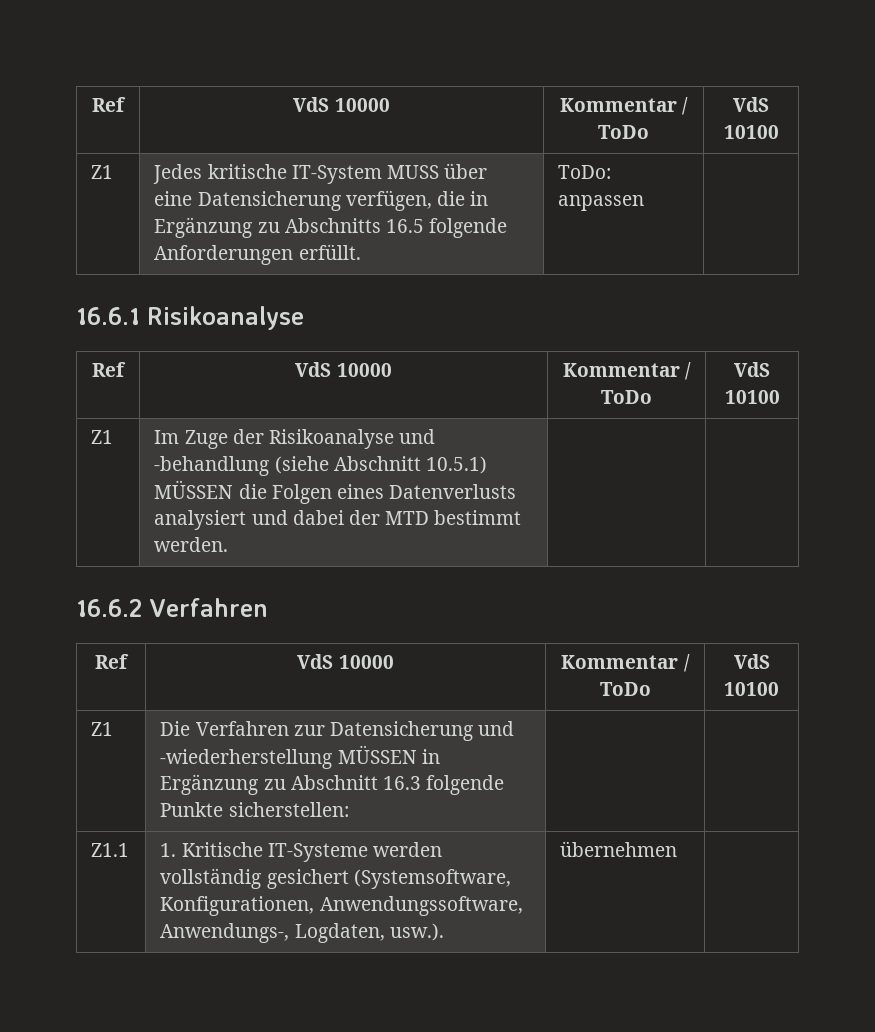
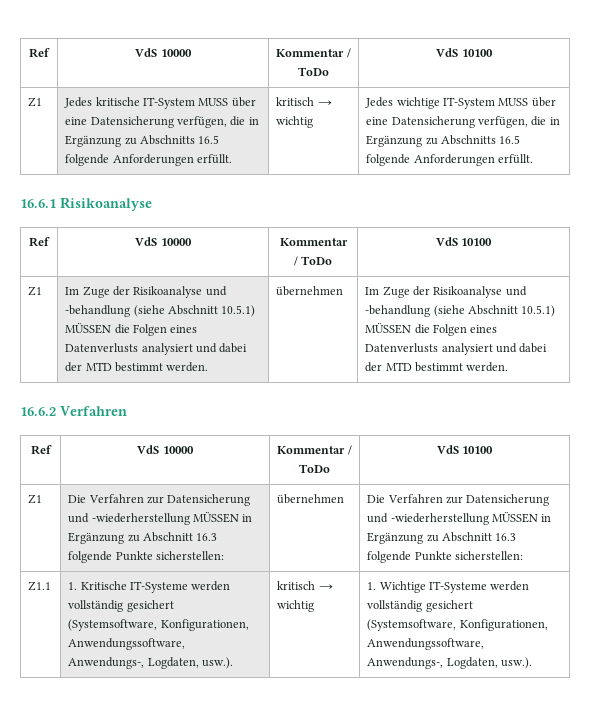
[558,165,612,179] [558,195,645,211] ToDo: anpassen | -> [276,97,332,106] [276,116,314,128] [365,97,556,109] [366,116,560,128] [366,135,521,147] [366,154,533,166] kritisch → wichtig | Jedes wichtige IT-System MUSS über eine Datensicherung verfügen, die in Ergänzung zu Abschnitts 16.5 folgende Anforderungen erfüllt.
(229, 544) | -> [276,286,344,296] [365,286,527,298] [365,305,556,317] [365,323,498,336] [365,343,548,355] [365,362,509,372] übernehmen | Im Zuge der Risikoanalyse und -behandlung (siehe Abschnitt 10.5.1) MÜSSEN die Folgen eines Datenverlusts analysiert und dabei der MTD bestimmt werden.
(349, 809) | -> [277,494,345,504] [367,494,550,506] [367,512,552,525] [367,532,517,544] [367,551,523,563] übernehmen | Die Verfahren zur Datensicherung und -wiederherstellung MÜSSEN in Ergänzung zu Abschnitt 16.3 folgende Punkte sicherstellen:
[560,841,678,857] übernehmen | -> [277,581,333,590] [277,600,315,612] [367,581,530,593] [367,600,473,612] [367,619,548,631] [367,638,485,650] [367,657,532,669] kritisch → wichtig | 1. Wichtige IT-Systeme werden vollständig gesichert (Systemsoftware, Konfigurationen, Anwendungssoftware, Anwendungs-, Logdaten, usw.).

